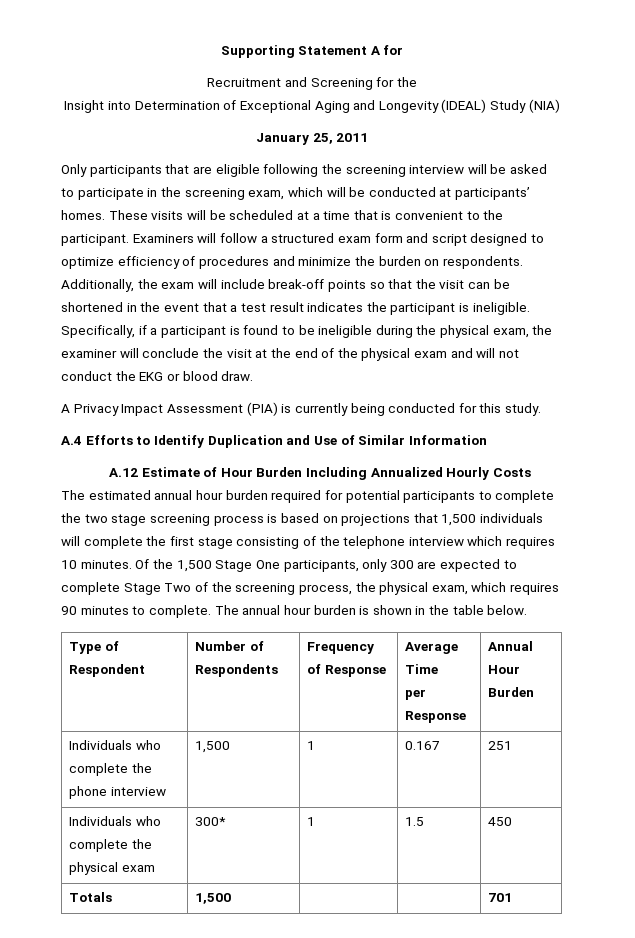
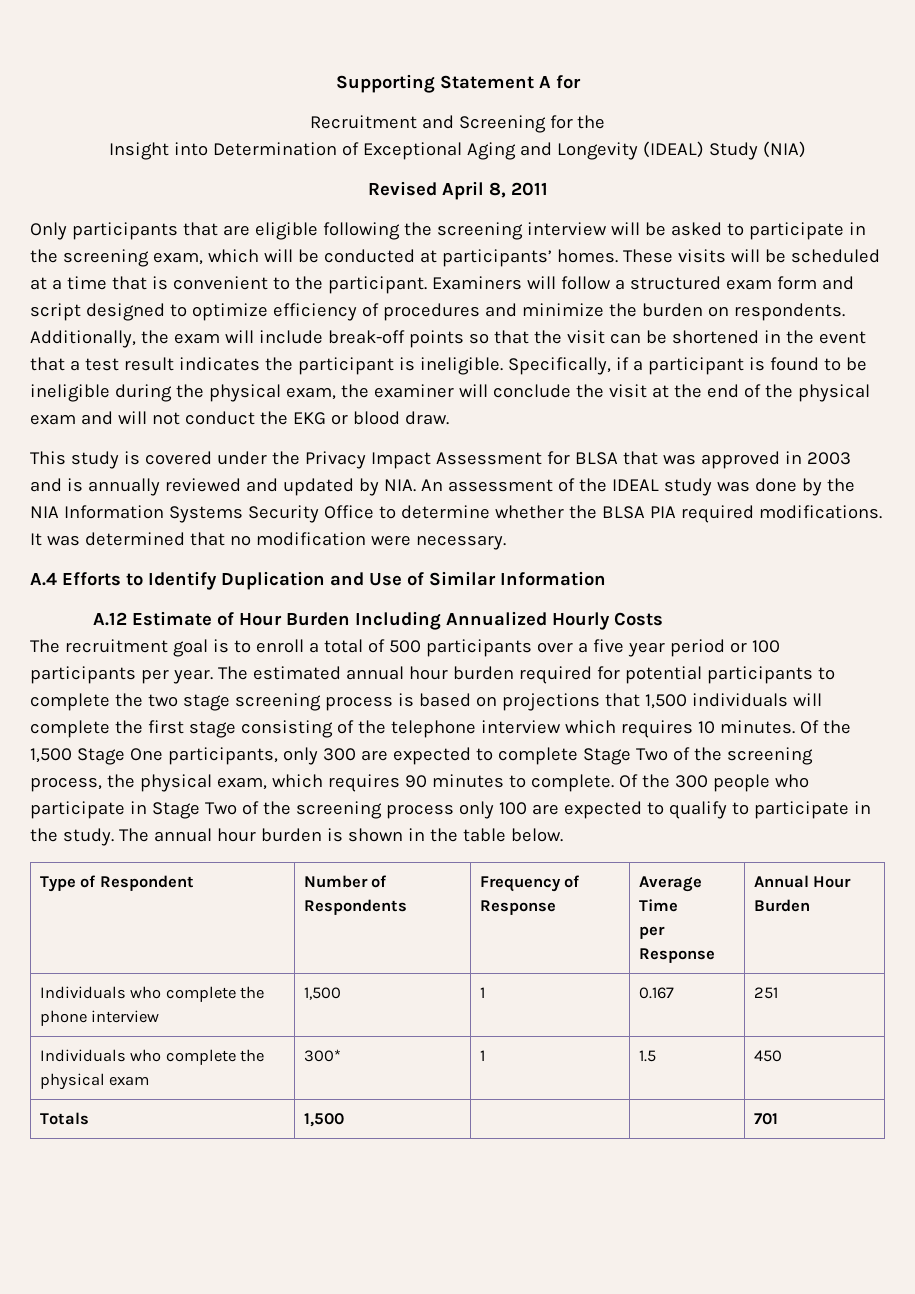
[255,133,333,145] January 25, -> [367,181,506,200] Revised April 8,
[61,402,542,416] A Privacy Impact Assessment (PIA) is currently being conducted for this study. -> [30,451,851,469] [30,478,855,496] [30,505,882,523] [30,532,506,550] This study is covered under the Privacy Impact Assessment for BLSA that was approved in 2003 and is annually reviewed and updated by NIA. An assessment of the IDEAL study was done by the NIA Information Systems Security Office to determine whether the BLSA PIA required modifications. It was determined that no modification were necessary.
(85, 495) none -> [64,639,780,657] [30,666,248,684] recruitment goal is to enroll a total of 500 participants over a five year period or 100 participants per year. The
(211, 611) none -> [618,774,809,792] [30,801,871,819] [30,828,114,846] Of the 300 people who participate in Stage Two of the screening process only 100 are expected to qualify to participate in the study.

